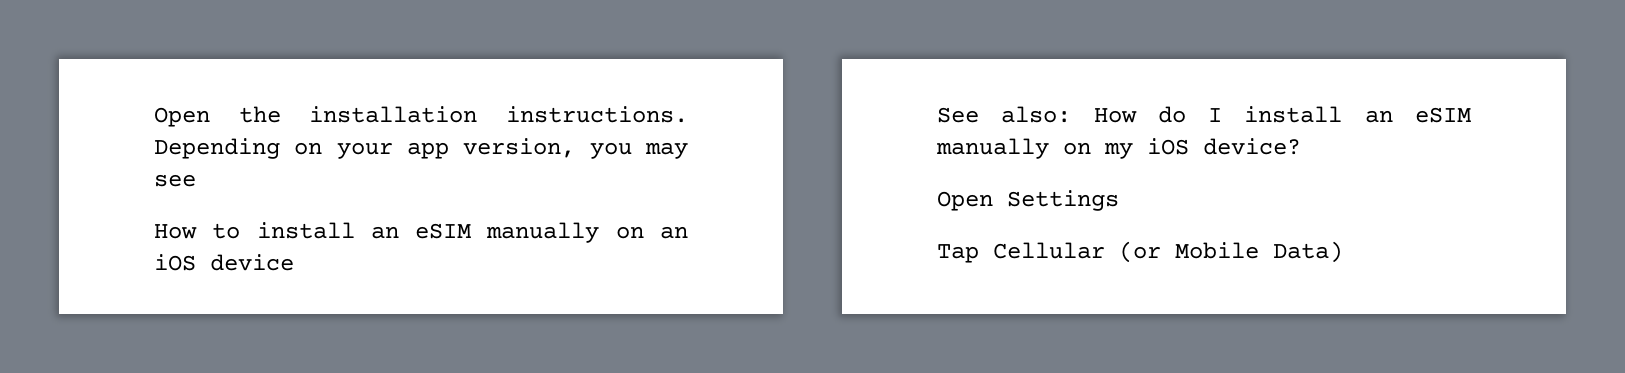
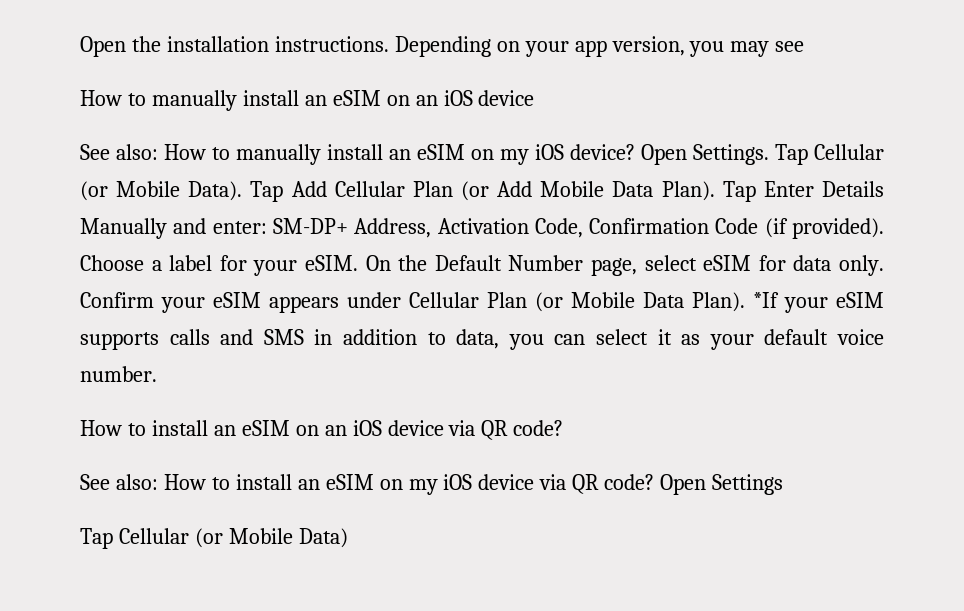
[256,222,600,243] install an eSIM manually -> [151,90,381,111] manually install an eSIM
[1157,106,1472,123] [936,138,1049,159] do I install an eSIM manually -> [212,144,465,165] to manually install an eSIM
(1301, 146) // -> [641,144,884,165] [80,181,884,202] [80,218,884,239] [80,255,885,276] [80,292,884,313] [80,329,885,350] [80,366,157,382] [80,420,564,440] [80,474,655,495] Open Settings. Tap Cellular (or Mobile Data). Tap Add Cellular Plan (or Add Mobile Data Plan). Tap Enter Details Manually and enter: SM-DP+ Address, Activation Code, Confirmation Code (if provided). Choose a label for your eSIM. On the Default Number page, select eSIM for data only. Confirm your eSIM appears under Cellular Plan (or Mobile Data Plan). *If your eSIM supports calls and SMS in addition to data, you can select it as your default voice number. // How to install an eSIM on an iOS device via QR code? // See also: How to install an eSIM on my iOS device via QR code?

